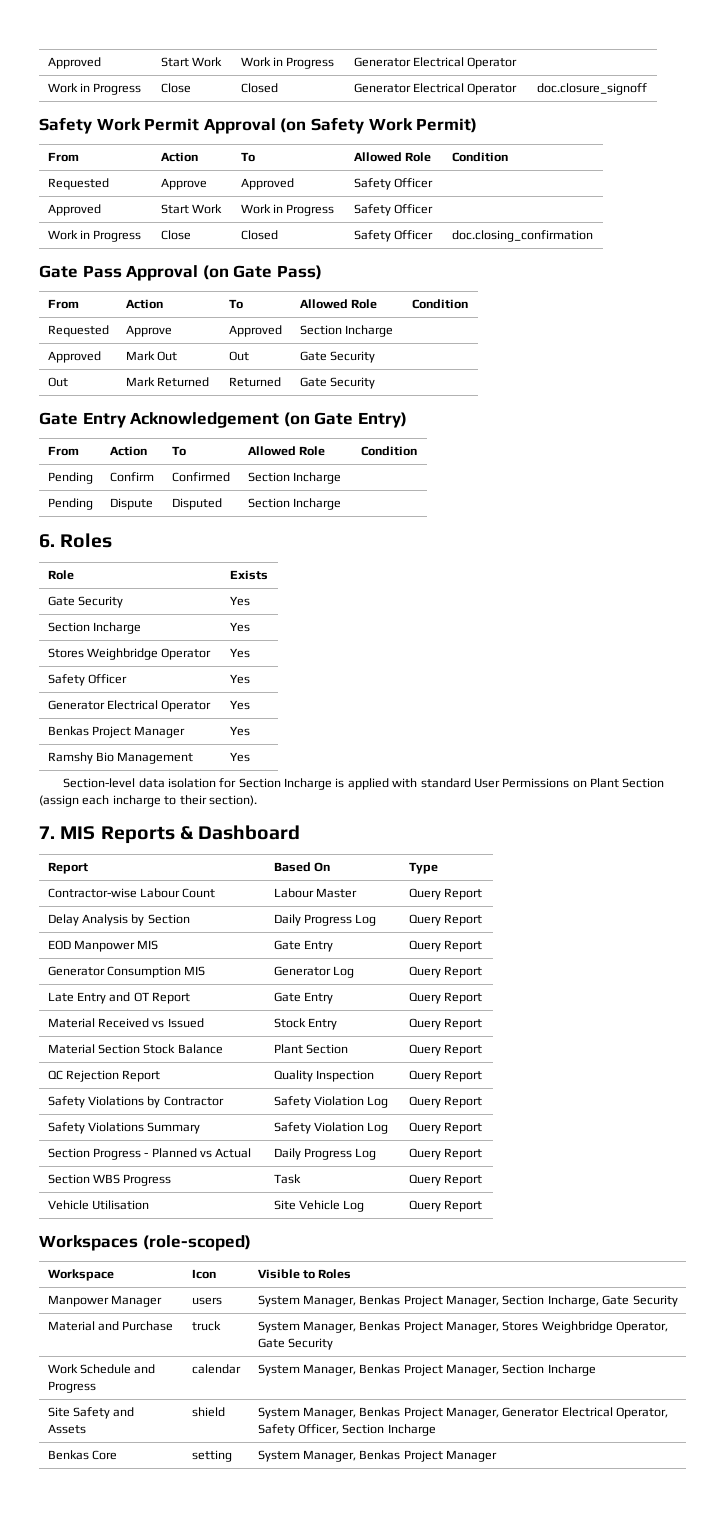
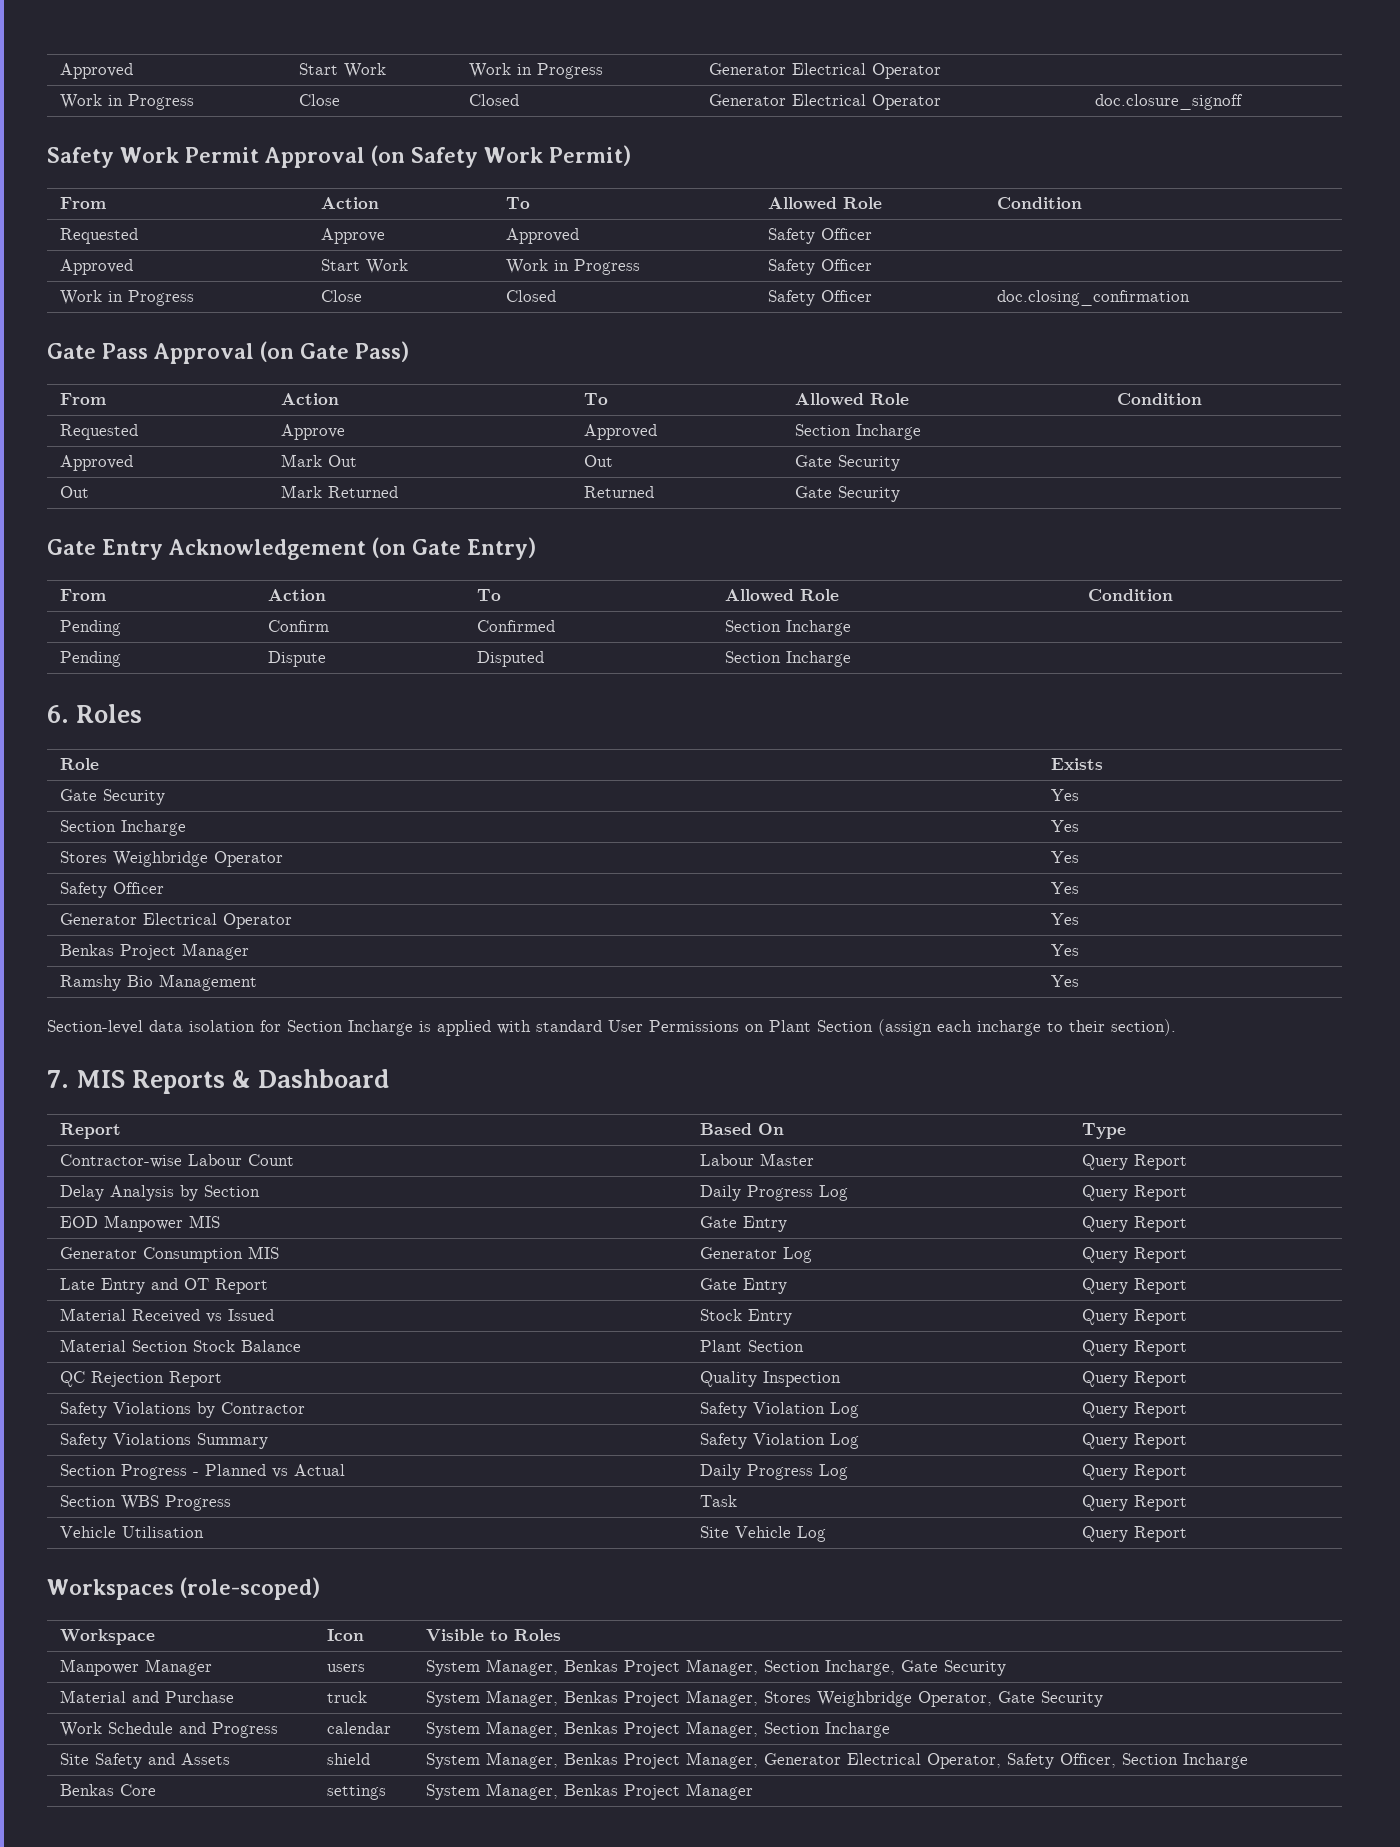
[191,1450,232,1462] setting -> [326,1785,386,1800] settings

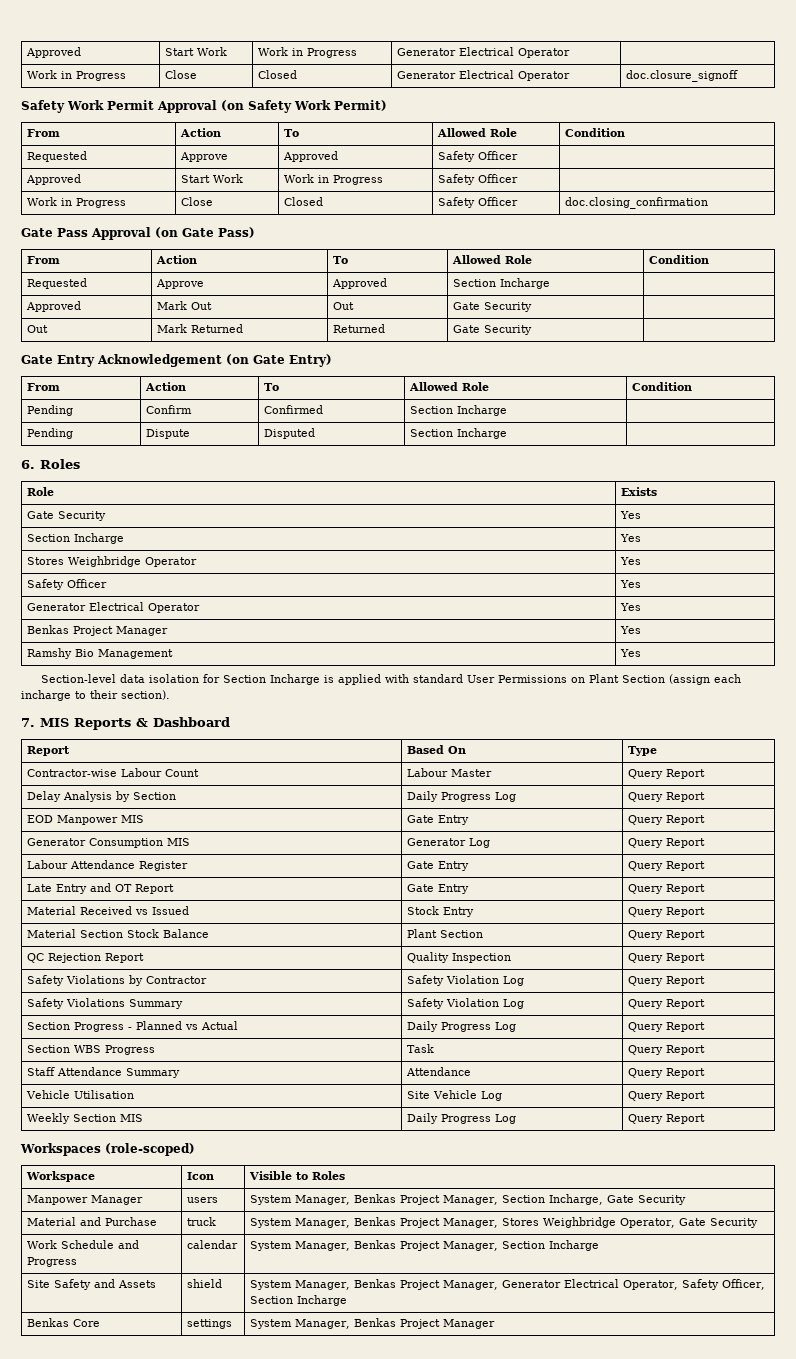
(1187, 1255) none -> [27,860,189,871] [407,861,470,871] [628,861,706,871] // Labour Attendance Register | Gate Entry | Query Report
(1187, 1503) none -> [27,1067,181,1078] [406,1067,472,1076] [628,1068,706,1078] // Staff Attendance Summary | Attendance | Query Report
(1187, 1534) none -> [27,1113,144,1124] [407,1113,517,1124] [628,1114,706,1124] // Weekly Section MIS | Daily Progress Log | Query Report

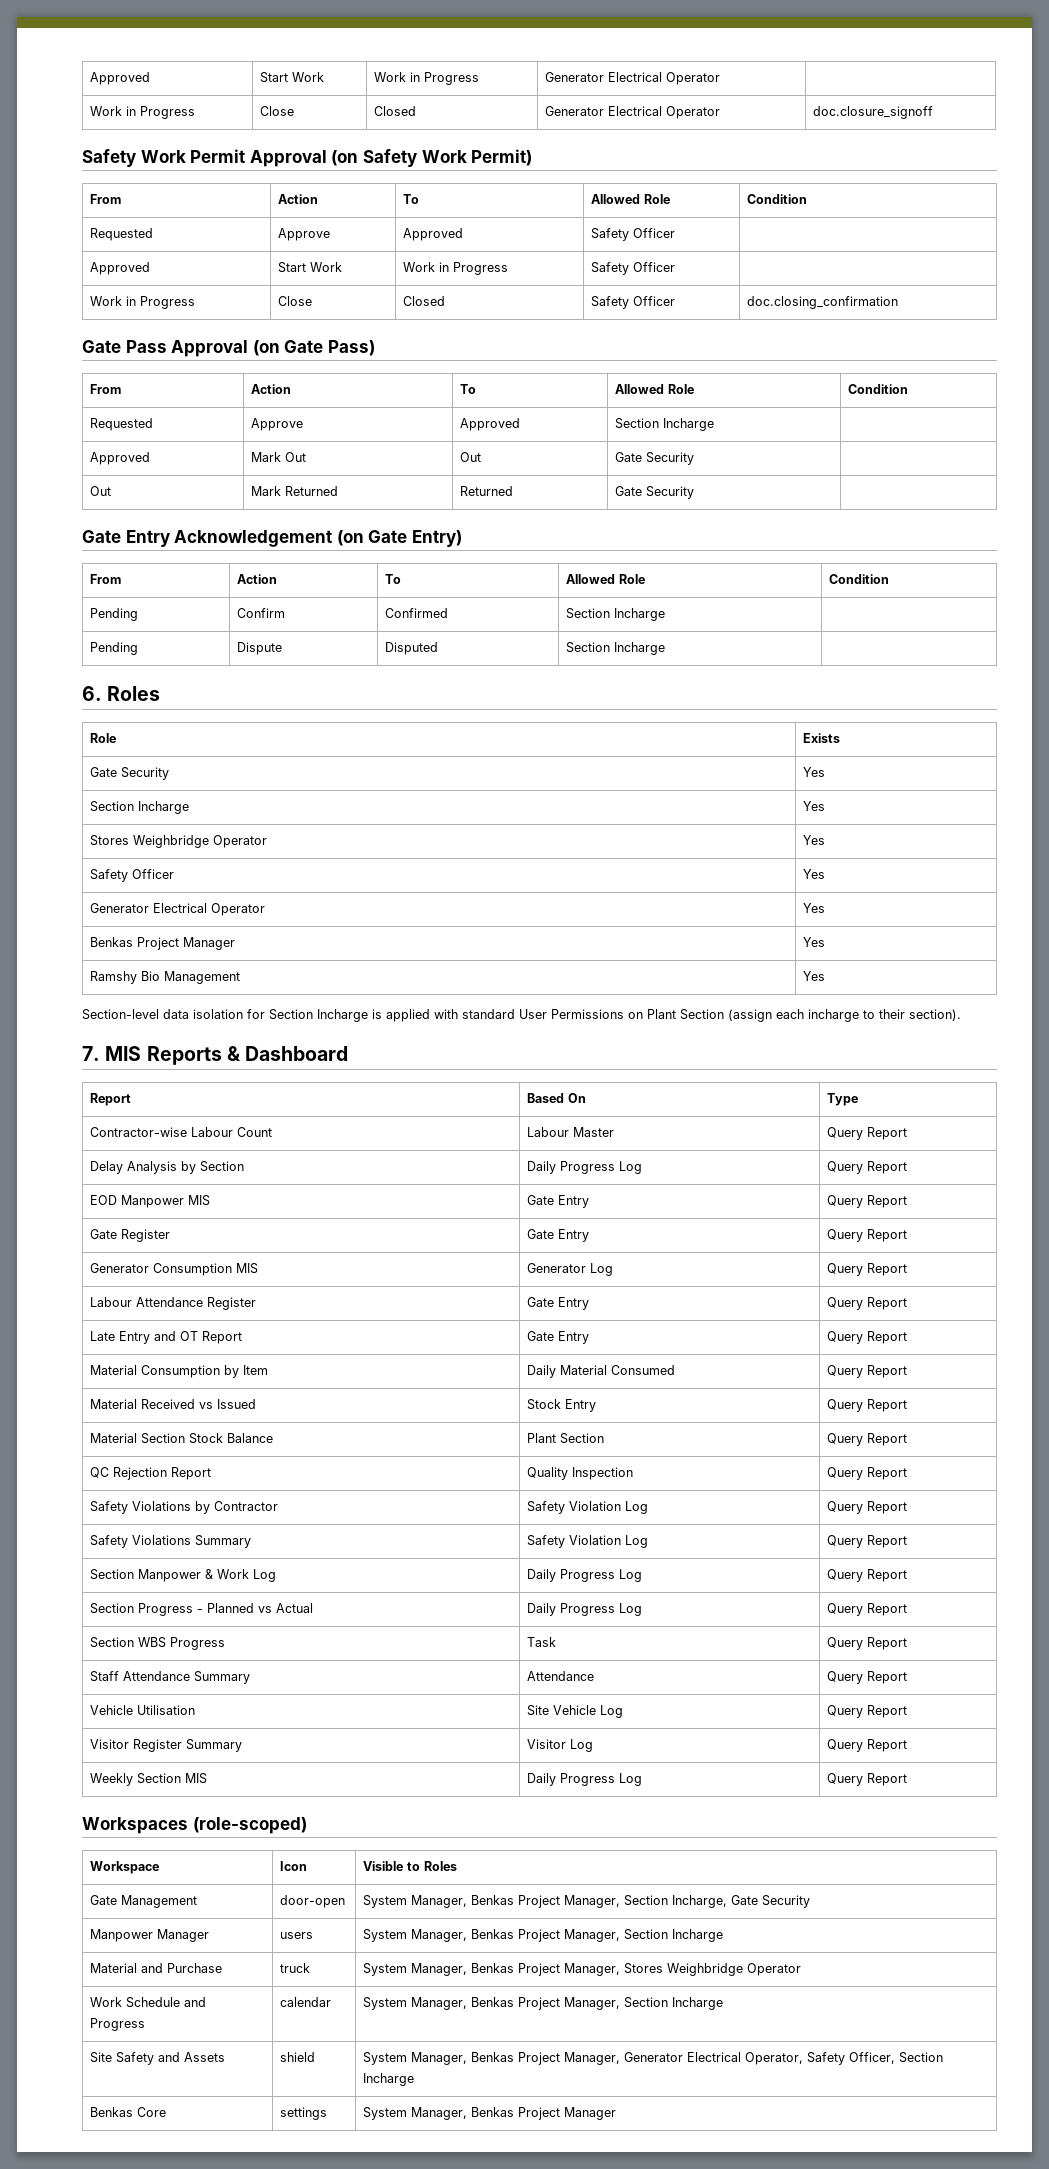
(706, 820) none -> [90,1229,171,1242] [527,1229,590,1242] [827,1229,908,1242] // Gate Register | Gate Entry | Query Report
(706, 889) none -> [90,1365,269,1378] [527,1365,676,1378] [827,1365,908,1378] // Material Consumption by Item | Daily Material Consumed | Query Report
(706, 1004) none -> [90,1569,277,1582] [527,1569,643,1582] [827,1569,908,1582] // Section Manpower & Work Log | Daily Progress Log | Query Report
(706, 1096) none -> [90,1739,243,1752] [527,1739,594,1752] [827,1739,908,1752] // Visitor Register Summary | Visitor Log | Query Report
(346, 1175) none -> [90,1895,198,1908] [280,1895,346,1908] [363,1895,811,1908] // Gate Management | door-open | System Manager, Benkas Project Manager, Section Incharge, Gate Security
[549,1194,687,1205] Incharge, Gate Security -> [672,1929,724,1942] Incharge
[620,1218,759,1228] Operator, Gate Security -> [747,1963,802,1976] Operator

